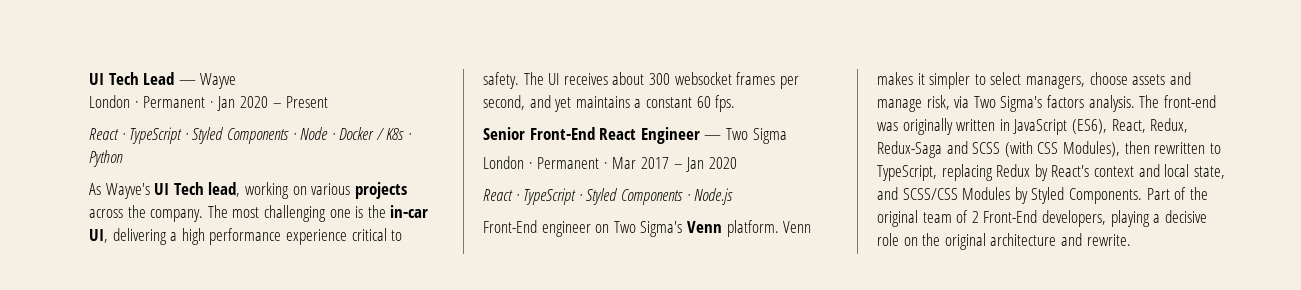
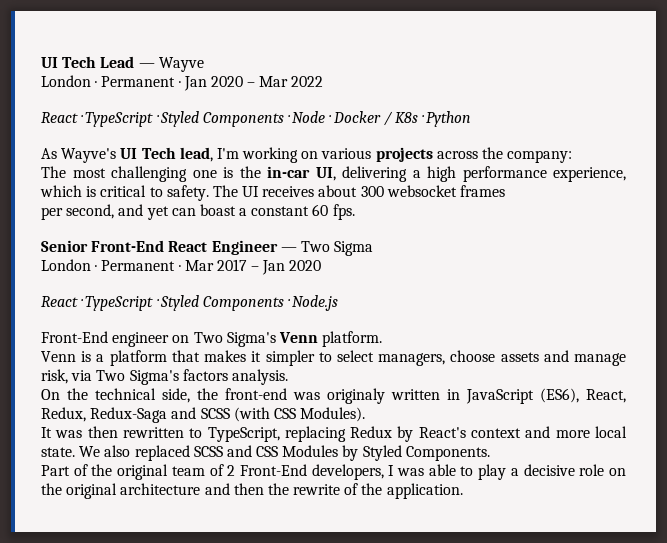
[286,96,329,108] Present -> [259,76,324,87] Mar 2022
(241, 189) none -> [216,148,239,159] I'm
[150,209,204,222] company. -> [507,150,573,163] company: //
[285,229,347,245] experience -> [553,167,626,182] [40,185,97,197] experience, which is
(776, 78) none -> (506, 191) //
[575,96,630,108] maintains -> [171,204,236,216] can boast
[783,221,812,233] Venn -> [41,350,200,366] // Venn is a platform that
[1139,95,1160,108] The -> [41,388,218,403] // On the technical side, the
[902,118,953,135] originally -> [327,388,385,404] originaly
[1062,141,1120,157] Modules), -> [300,407,366,422] [41,427,83,438] Modules). // It was
[1164,164,1225,179] [877,187,958,200] local state, and SCSS/CSS -> [555,426,627,438] [41,445,279,461] more local state. We also replaced SCSS and CSS
(1142, 196) none -> (490, 453) //
[1110,210,1150,227] playing -> [388,464,507,480] I was able to play
[1086,234,1131,246] rewrite. -> [233,483,463,499] then the rewrite of the application.

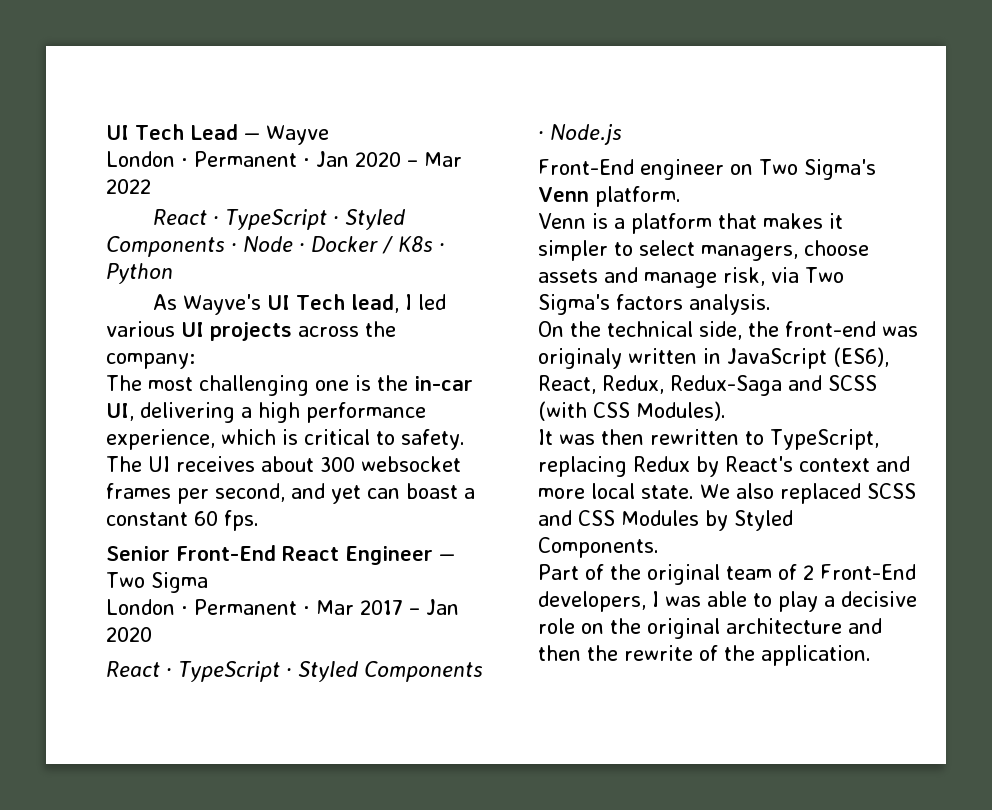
[216,147,372,163] I'm working on various -> [404,294,446,310] [106,321,204,337] I led various UI
(506, 191) // -> (171, 491) none

